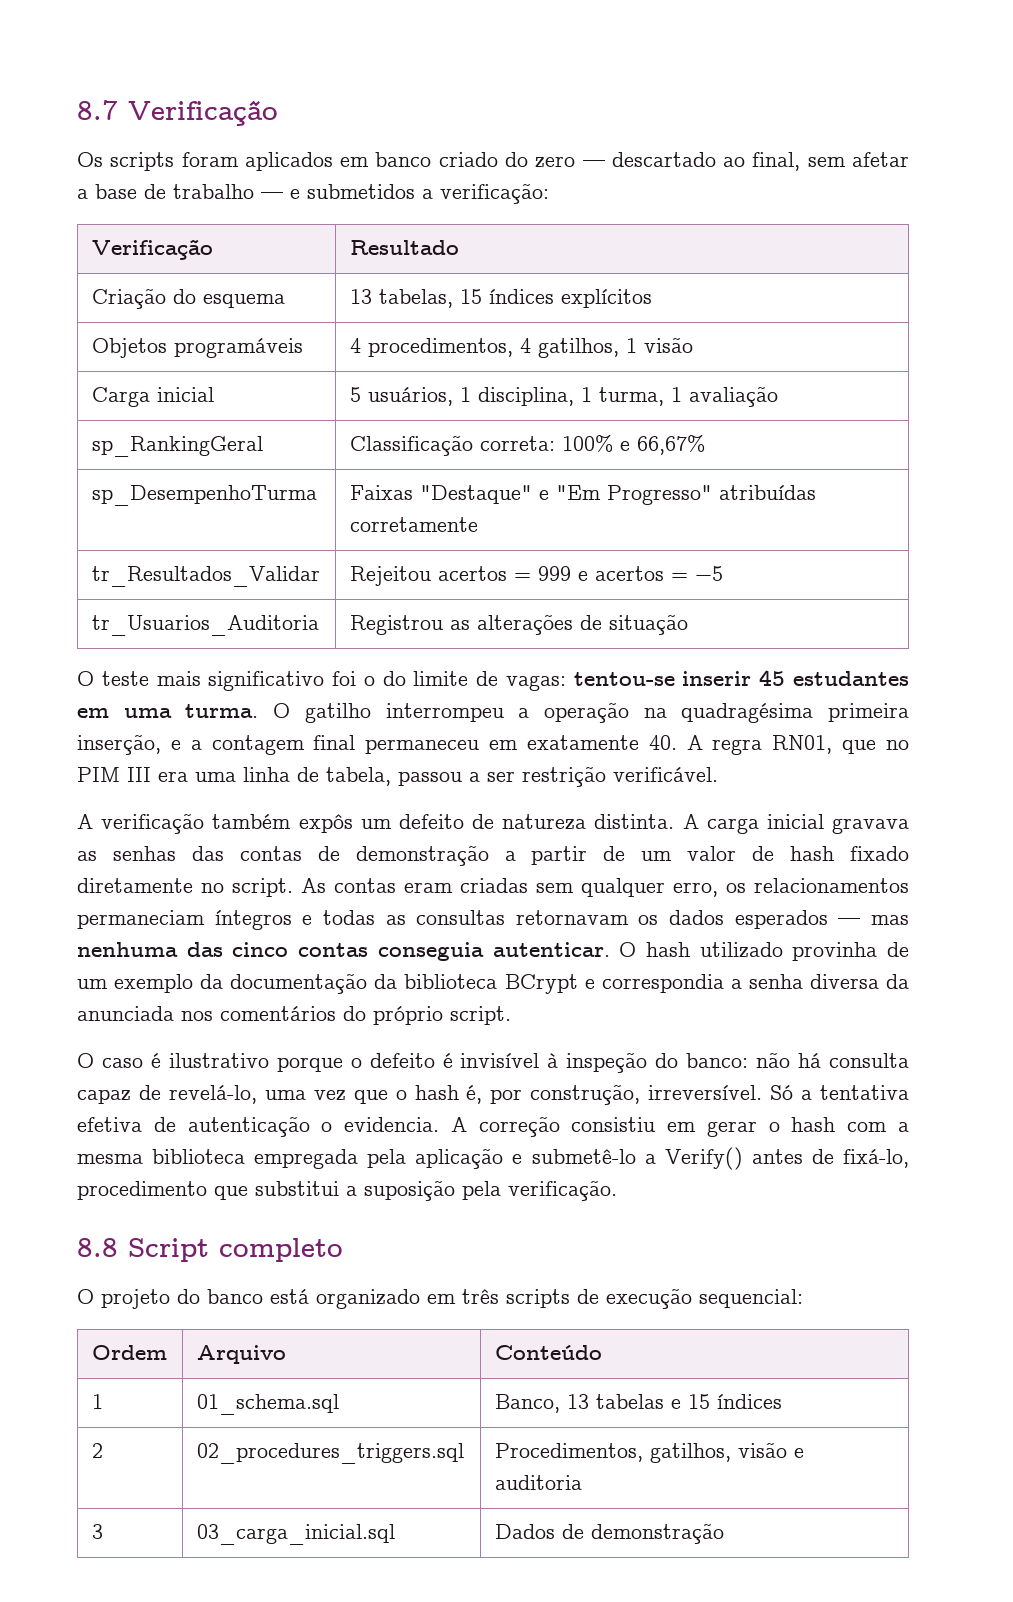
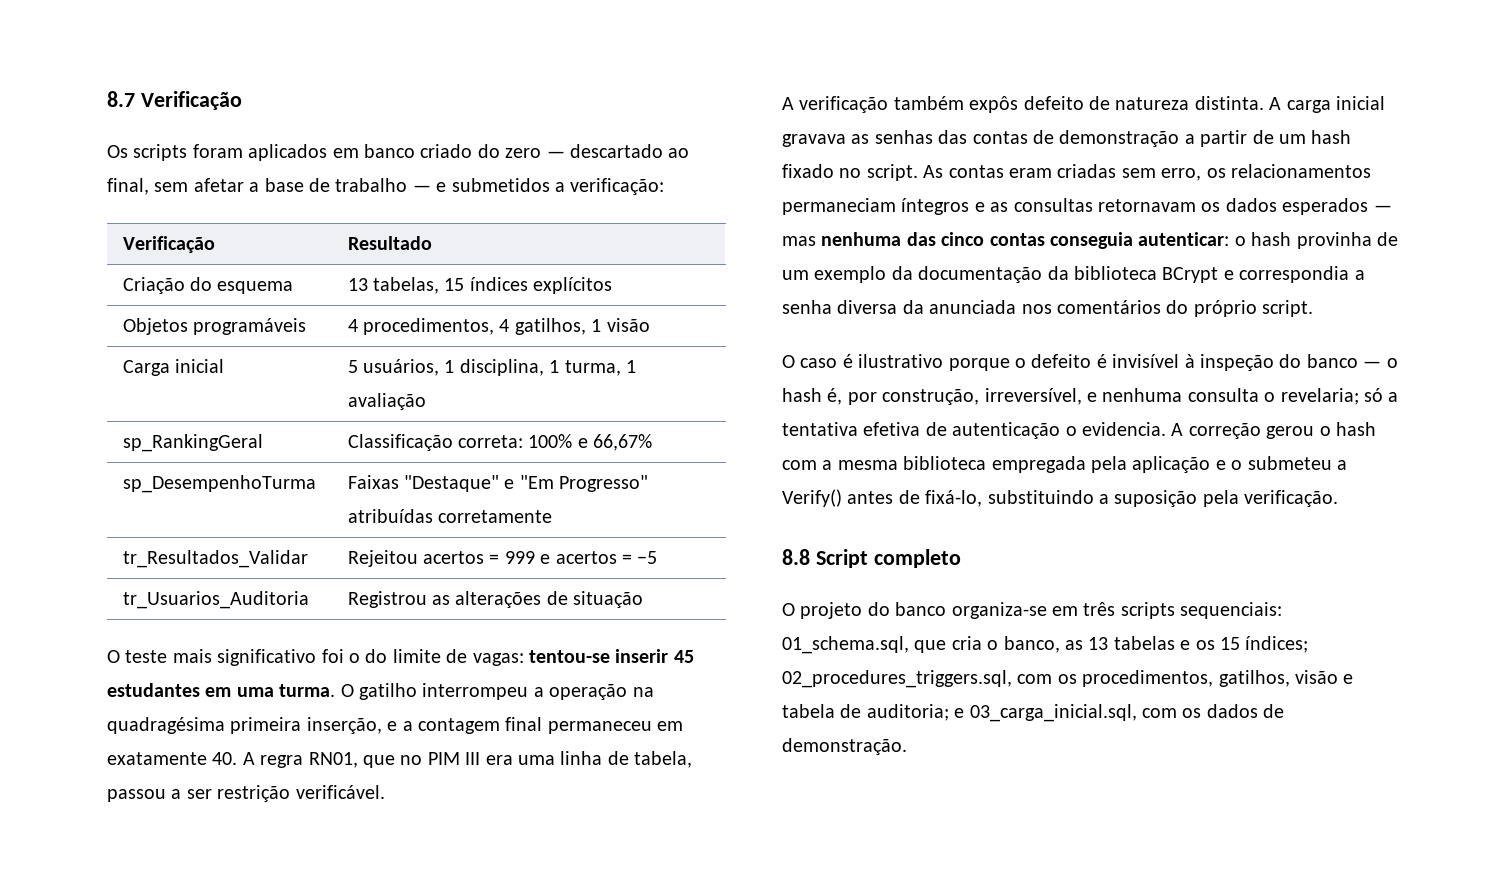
[360,819,392,829] um -> (1019, 104) none
[687,846,775,861] valor de -> (1306, 139) none
[77,878,193,893] diretamente -> (834, 171) none
[581,878,665,897] qualquer -> (1156, 173) none
[322,910,375,925] todas -> (985, 207) none
[492,942,783,958] autenticar. O hash utilizado -> [1138,232,1292,246] autenticar: o hash
[686,1052,909,1068] [77,1085,388,1104] banco: não há consulta capaz de revelá-lo, uma vez que -> [1306,354,1382,368] banco —
[648,1085,794,1100] irreversível. Só -> [984,388,1383,405] irreversível, e nenhuma consulta o revelaria; só
[571,1117,757,1137] consistiu em gerar -> [1266,426,1315,439] gerou
[531,1149,636,1164] submetê-lo -> [1231,456,1332,470] o submeteu
[77,1181,339,1200] procedimento que substitui -> [987,490,1094,504] substituindo
[270,1289,420,1309] está organizado -> [951,602,1047,619] organiza-se
[577,1288,803,1309] [91,1345,167,1360] [196,1345,286,1364] [494,1345,602,1360] [91,1394,103,1409] [196,1394,339,1415] [494,1394,782,1413] [91,1443,103,1458] [196,1443,464,1464] [494,1442,804,1463] [494,1475,582,1490] [91,1524,103,1539] [196,1524,395,1545] [494,1523,724,1544] de execução sequencial: // Ordem | Arquivo | Conteúdo // 1 | 01_schema.sql | Banco, 13 tabelas e 15 índices // 2 | 02_procedures_triggers.sql | Procedimentos, gatilhos, visão e auditoria // 3 | 03_carga_inicial.sql | Dados de demonstração -> [1180,602,1283,619] [782,636,1309,654] [782,670,1354,688] [782,704,1285,722] [782,738,907,755] sequenciais: 01_schema.sql, que cria o banco, as 13 tabelas e os 15 índices; 02_procedures_triggers.sql, com os procedimentos, gatilhos, visão e tabela de auditoria; e 03_carga_inicial.sql, com os dados de demonstração.

